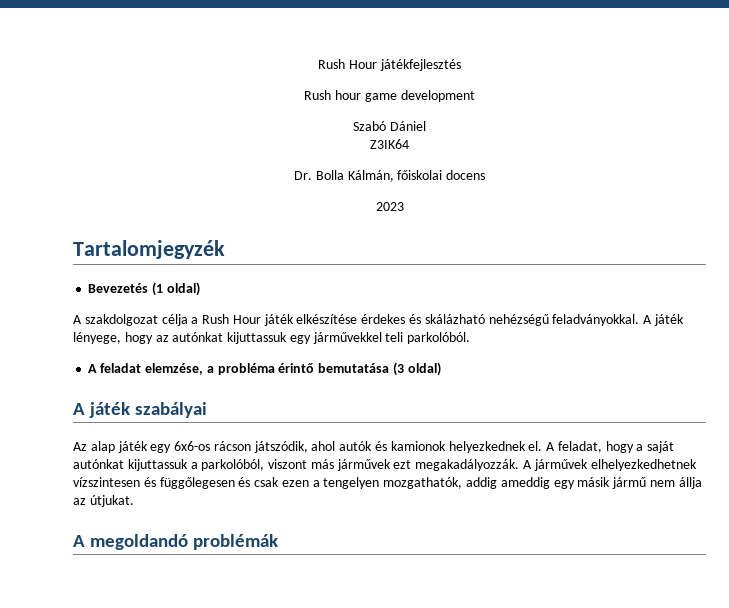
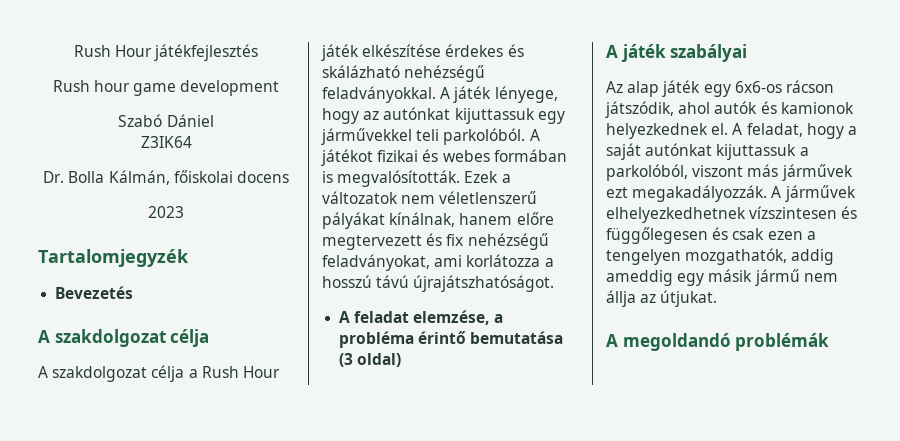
[152,282,200,296] (1 oldal) -> [38,329,210,347] // A szakdolgozat célja
(471, 338) none -> [529,129,540,141] [321,149,567,166] [322,170,511,187] [322,191,538,204] [322,212,554,229] [322,233,549,250] [322,254,554,271] [322,275,555,292] A játékot fizikai és webes formában is megvalósították. Ezek a változatok nem véletlenszerű pályákat kínálnak, hanem előre megtervezett és fix nehézségű feladványokat, ami korlátozza a hosszú távú újrajátszhatóságot.

